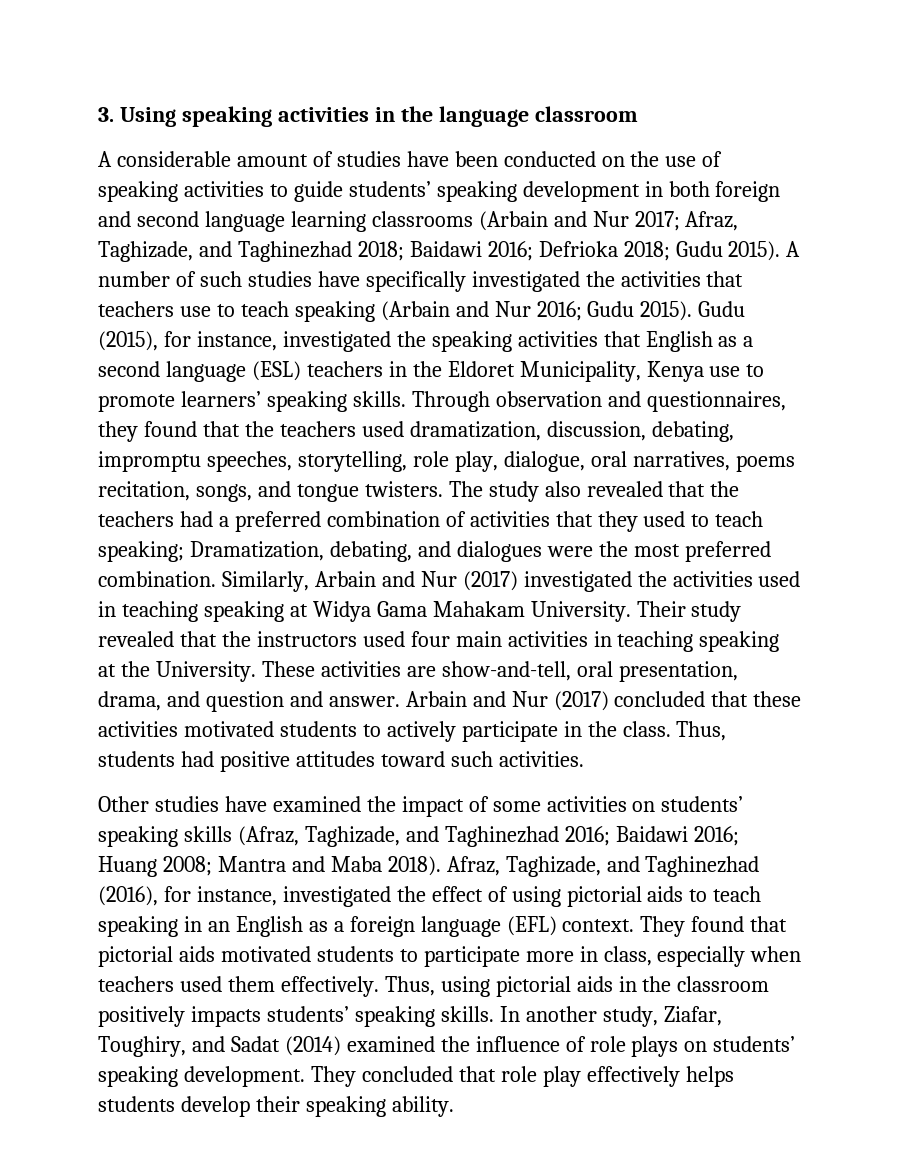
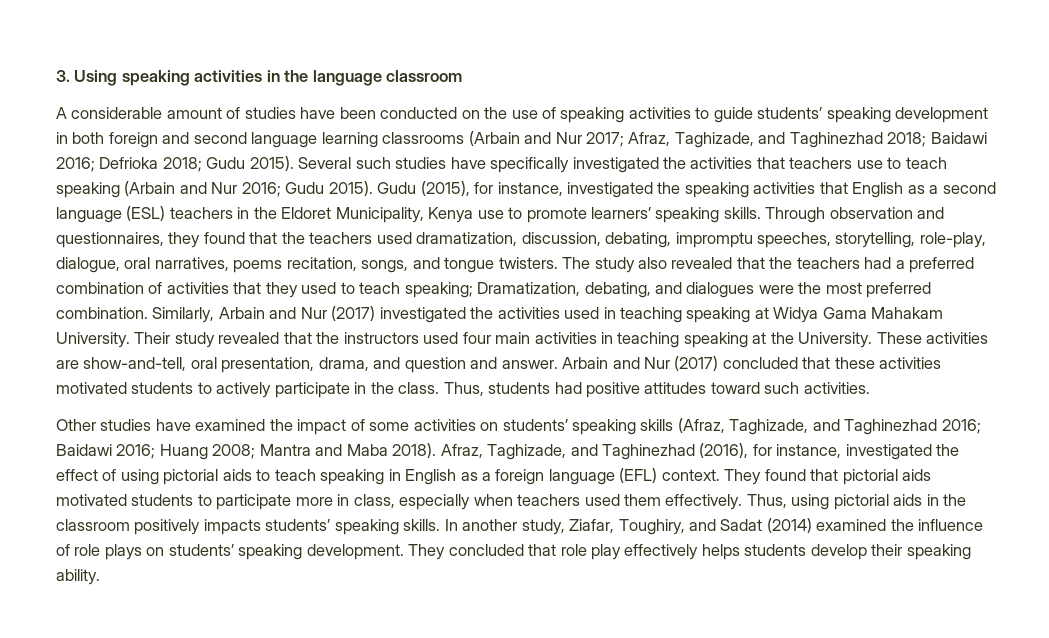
[786,241,801,257] [98,271,196,287] A number of -> [298,157,352,169] Several
[412,451,498,472] role play, -> [919,232,986,248] role-play,
[207,921,230,932] an -> (401, 475) none

